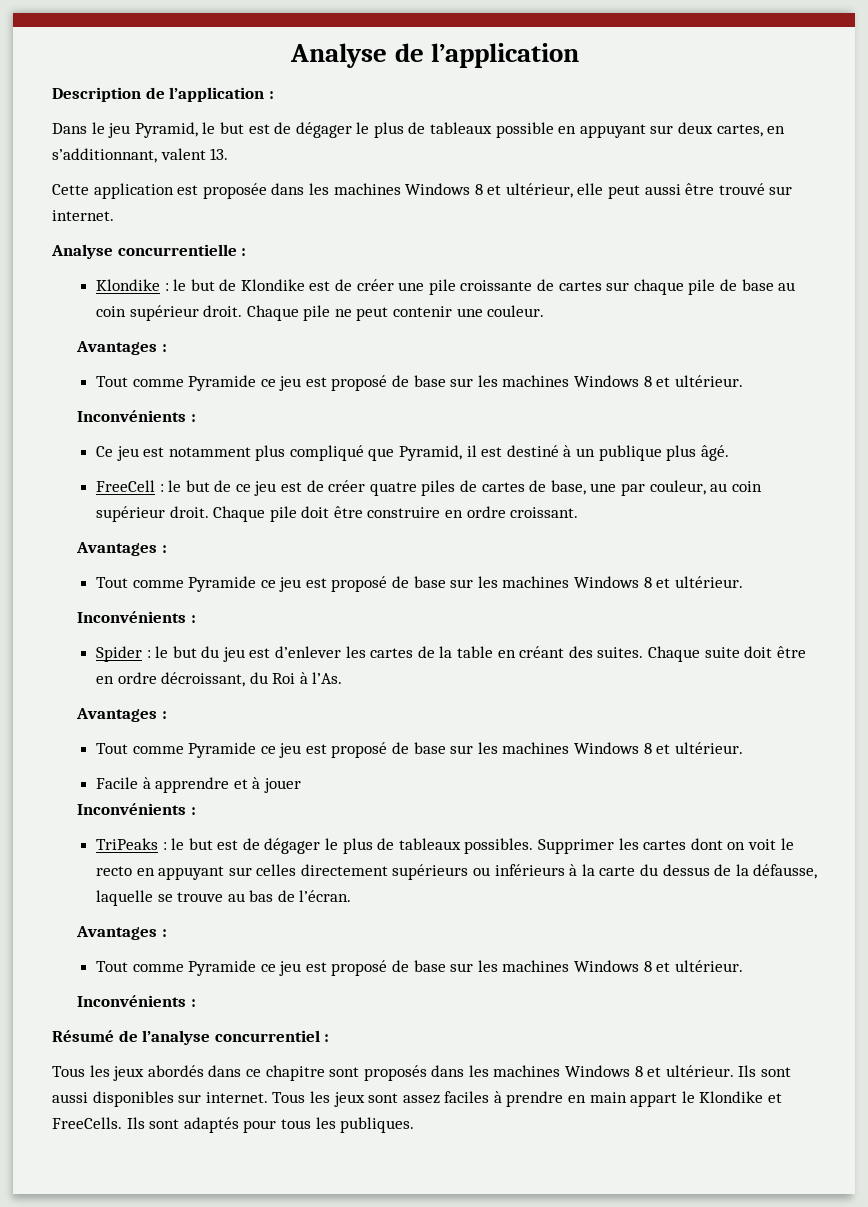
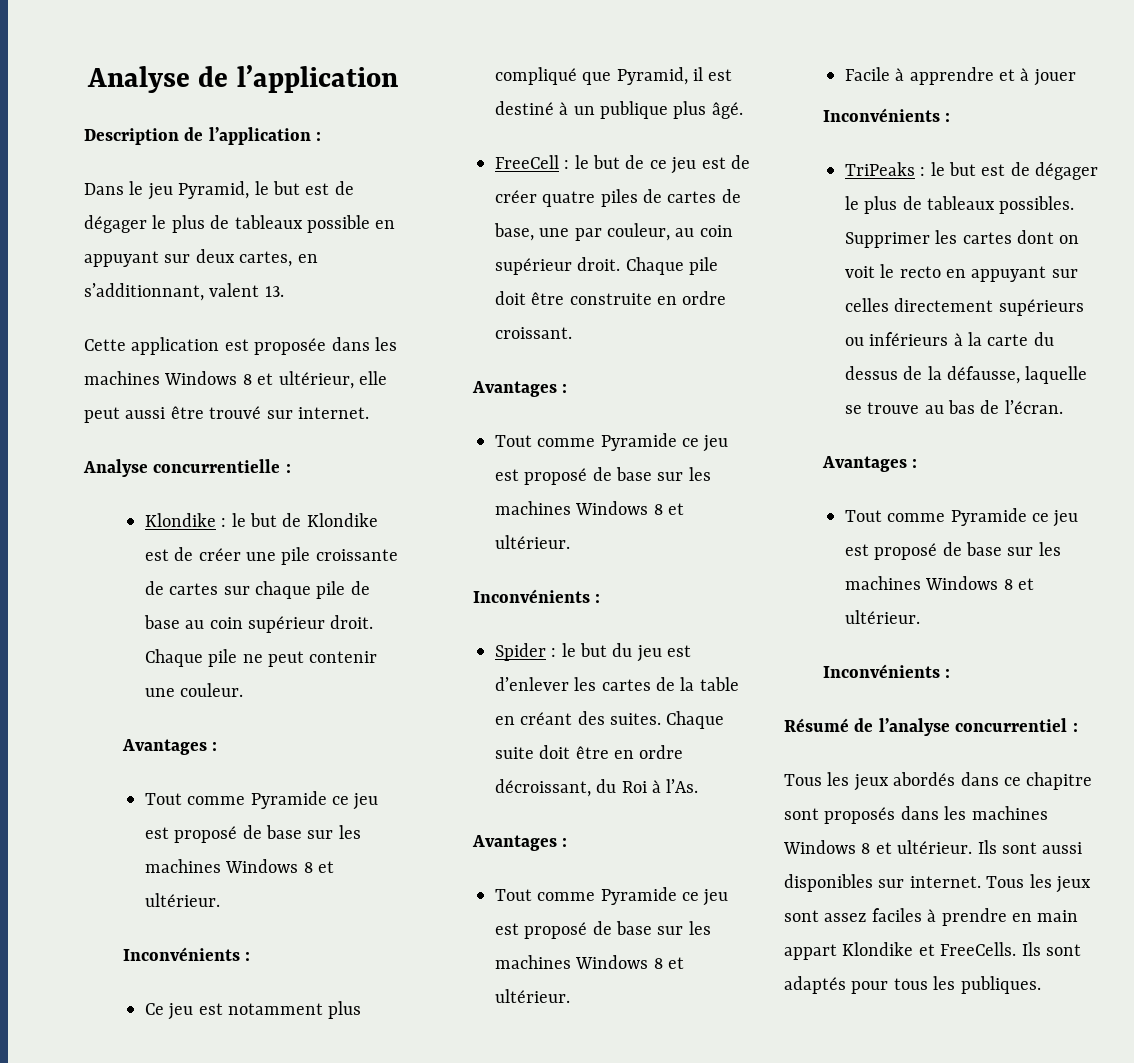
[367,507,441,518] construire -> [569,293,652,305] construite
[681,1091,695,1103] le -> (837, 952) none

